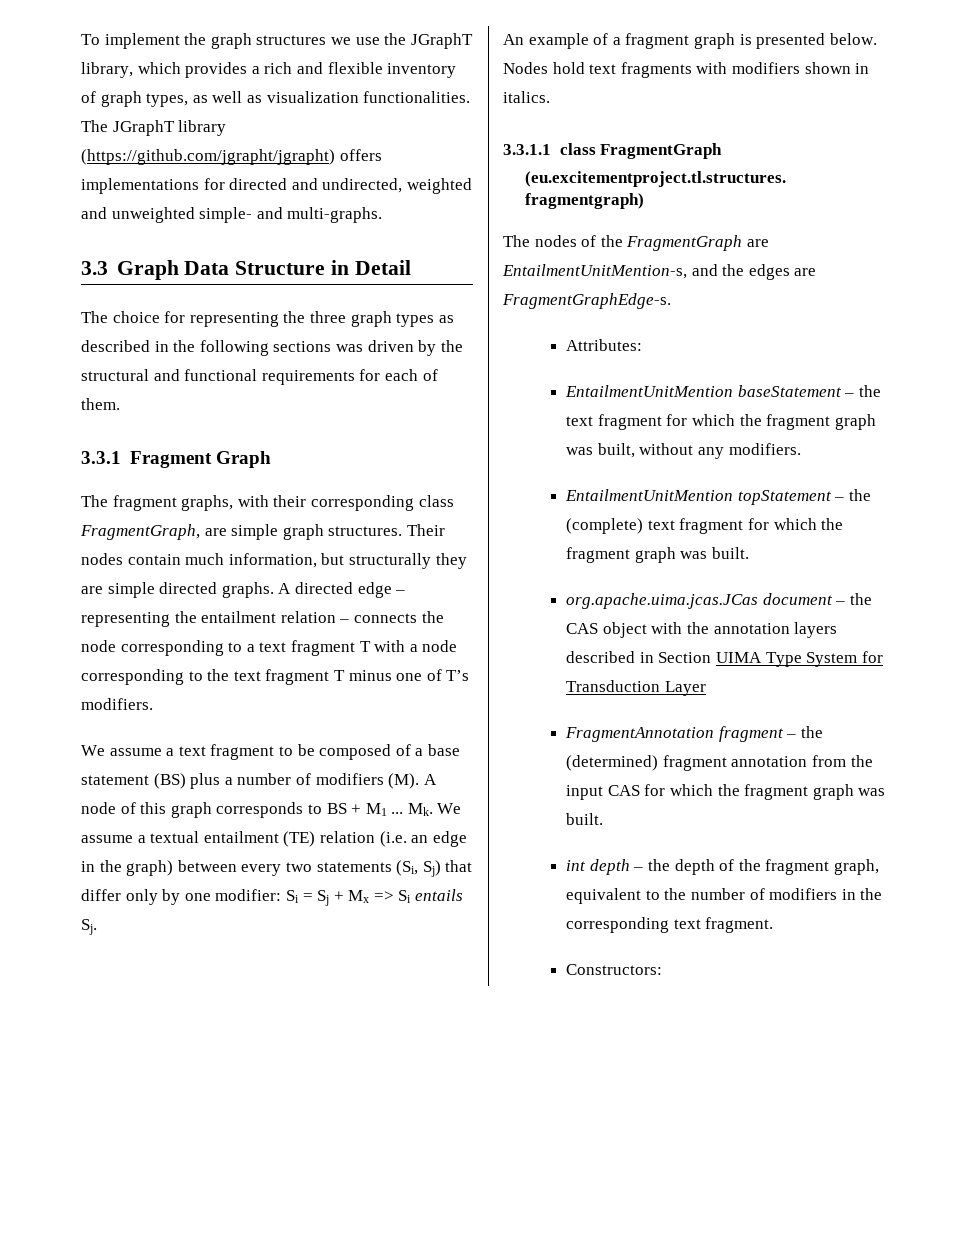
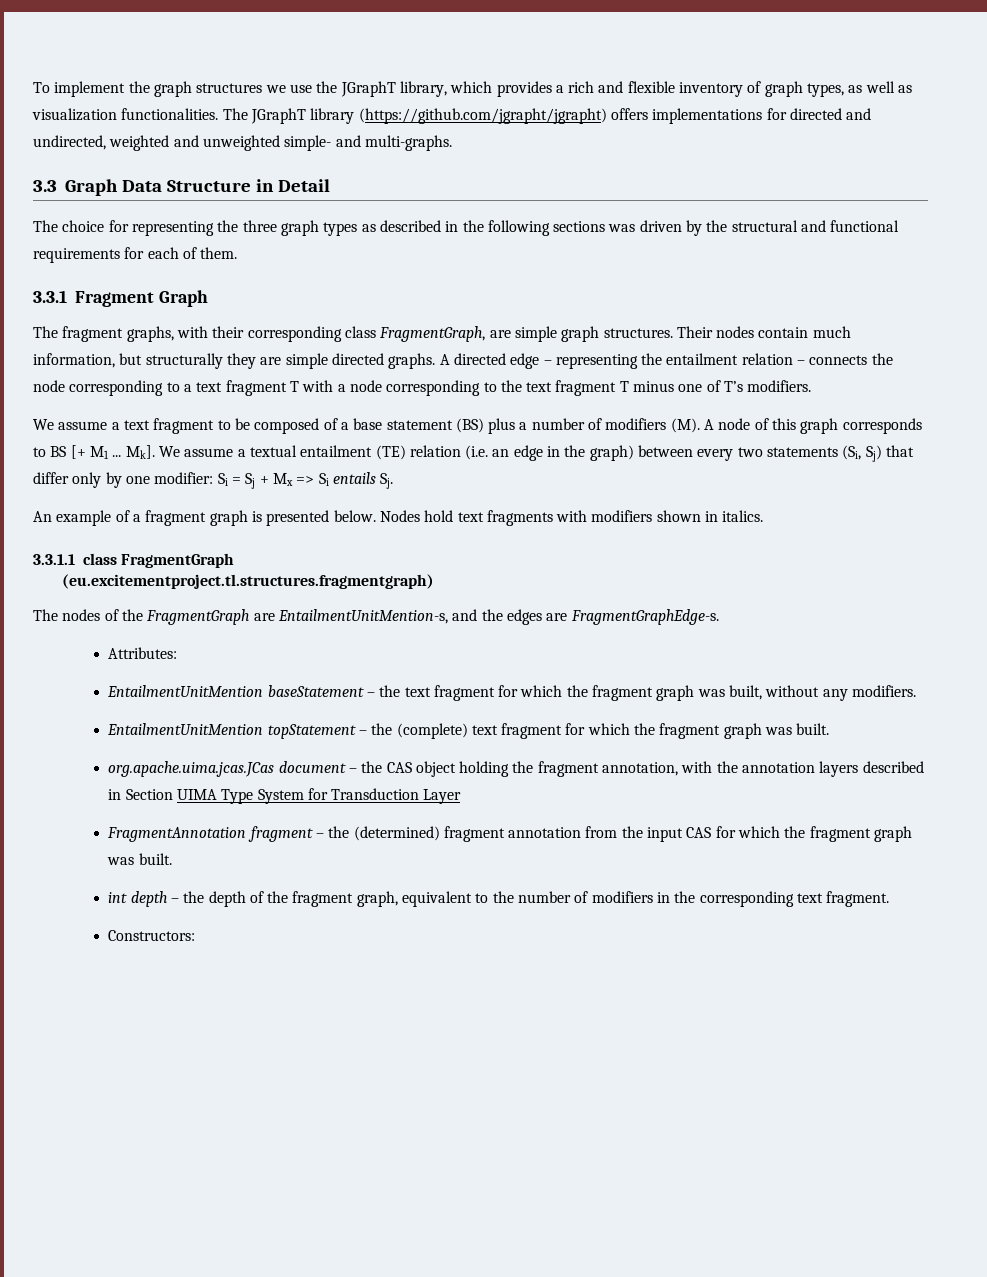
[351,804,362,814] + -> [70,445,86,459] [+
[407,803,433,816] Mk. -> [125,445,155,459] Mk].
(647, 630) none -> [459,761,679,777] holding the fragment annotation,

